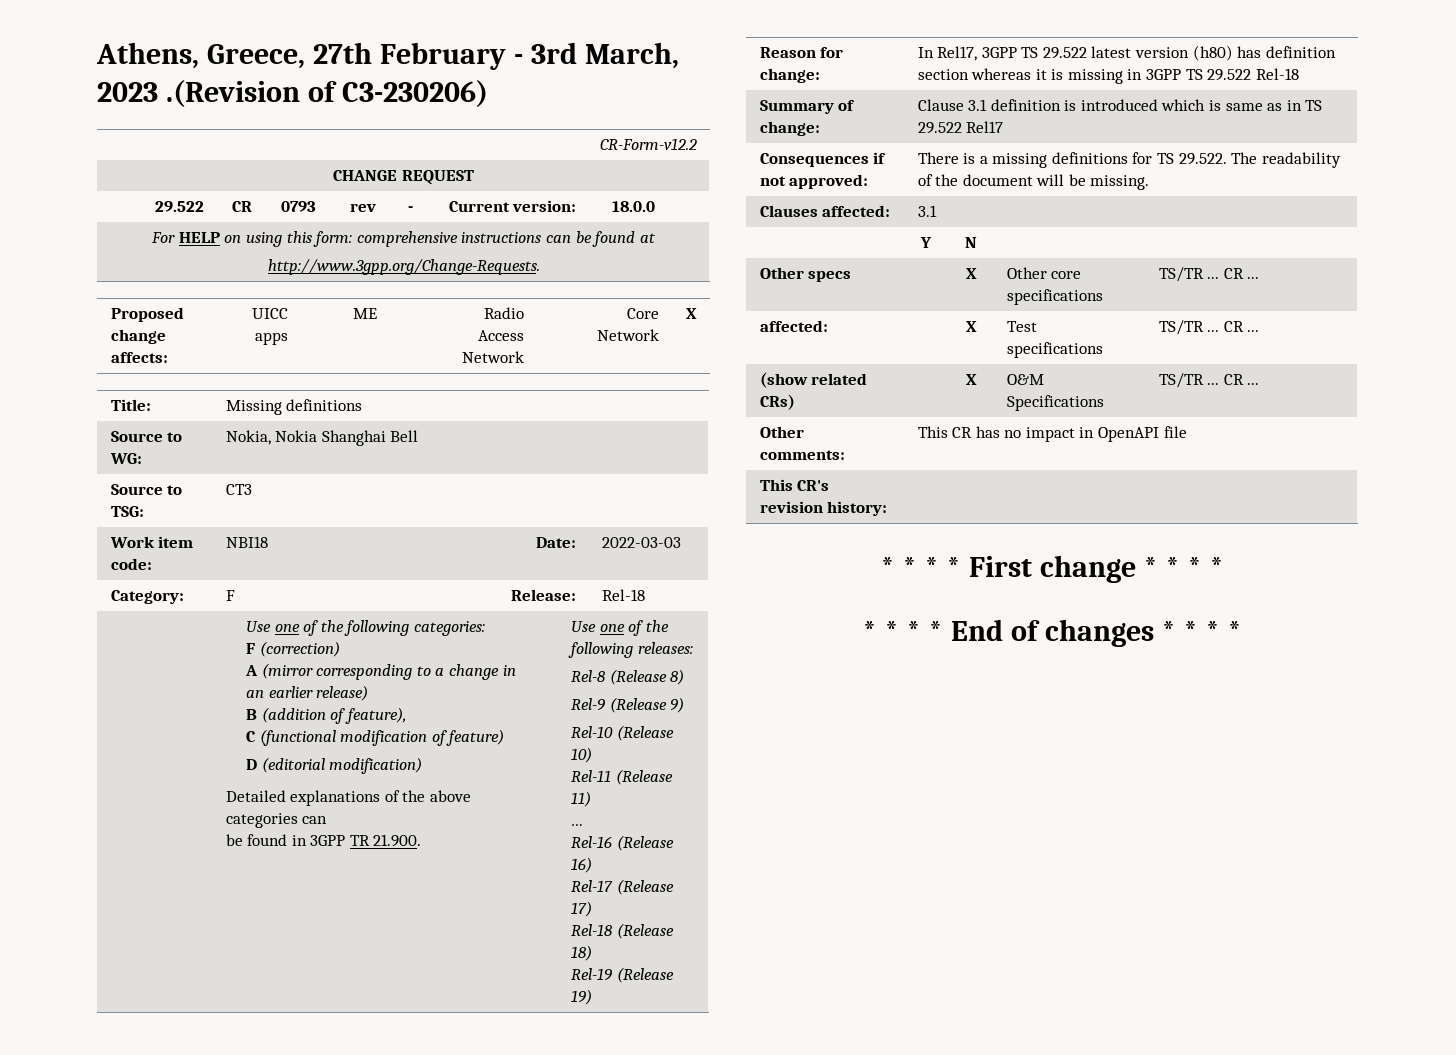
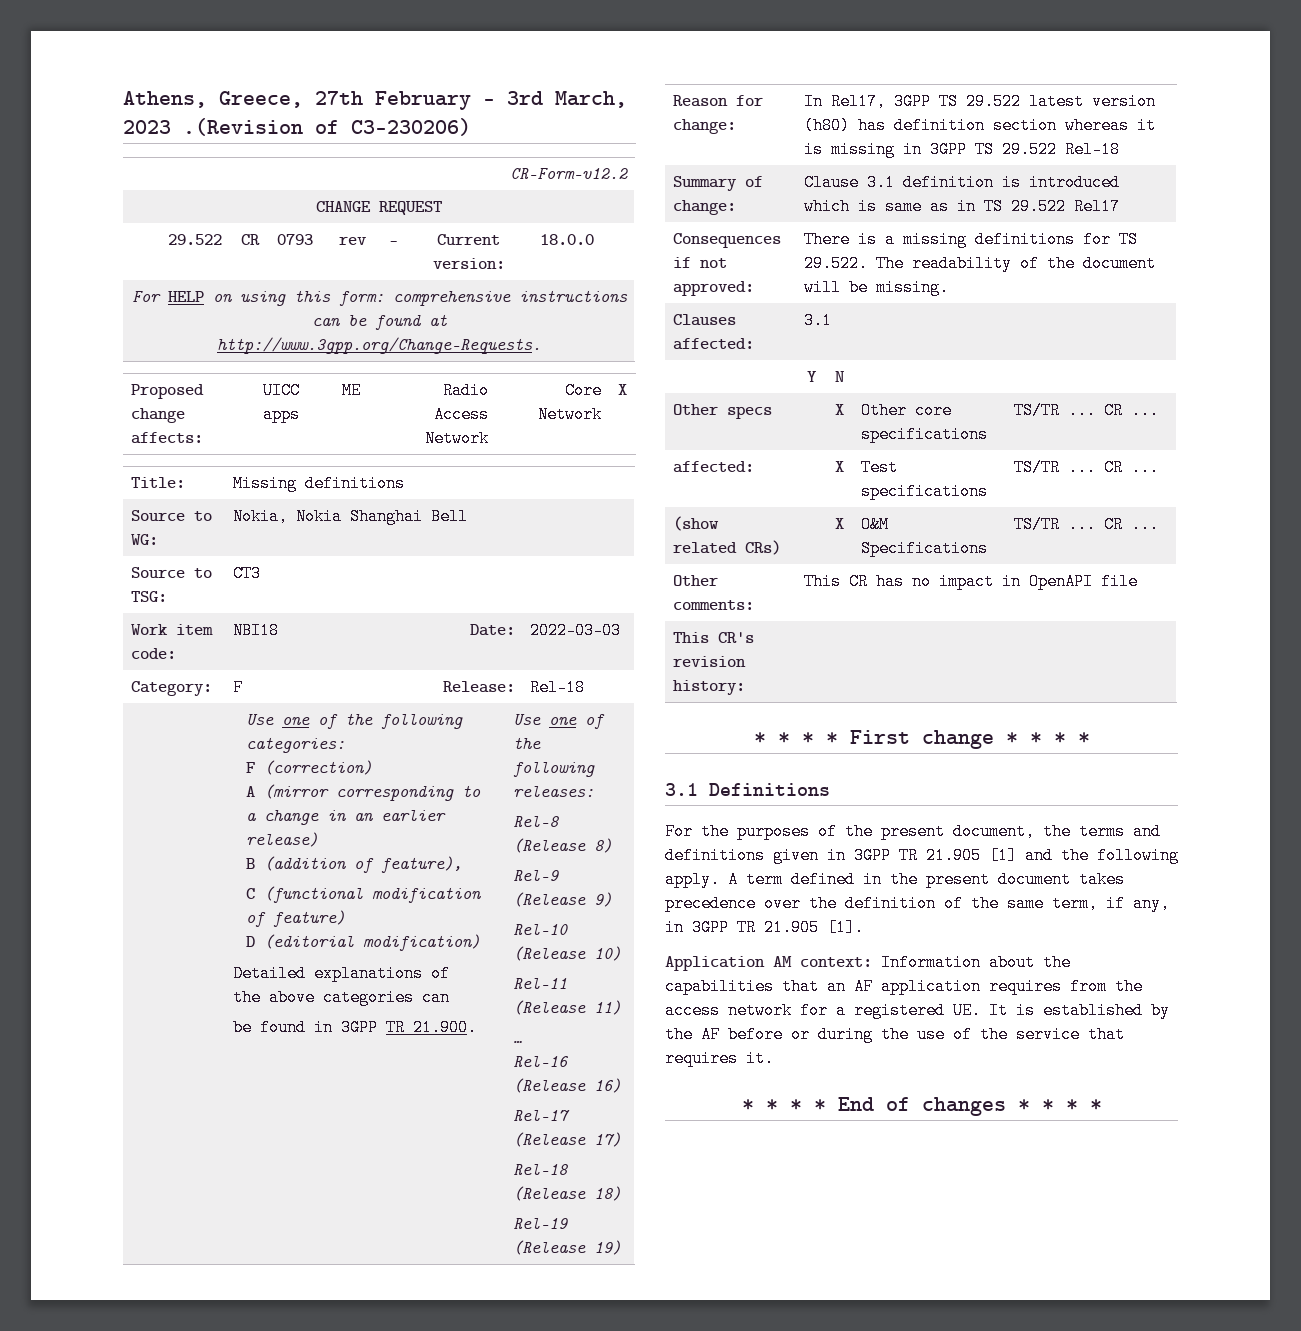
(1224, 567) none -> [665,783,830,796] [665,823,1161,840] [665,847,1179,864] [665,871,1125,888] [665,895,1170,912] [665,919,864,936] [665,954,1071,971] [665,978,1143,995] [665,1002,1170,1019] [665,1026,1125,1043] [665,1050,774,1067] // 3.1 Definitions // For the purposes of the present document, the terms and definitions given in 3GPP TR 21.905 [1] and the following apply. A term defined in the present document takes precedence over the definition of the same term, if any, in 3GPP TR 21.905 [1]. // Application AM context: Information about the capabilities that an AF application requires from the access network for a registered UE. It is established by the AF before or during the use of the service that requires it.

